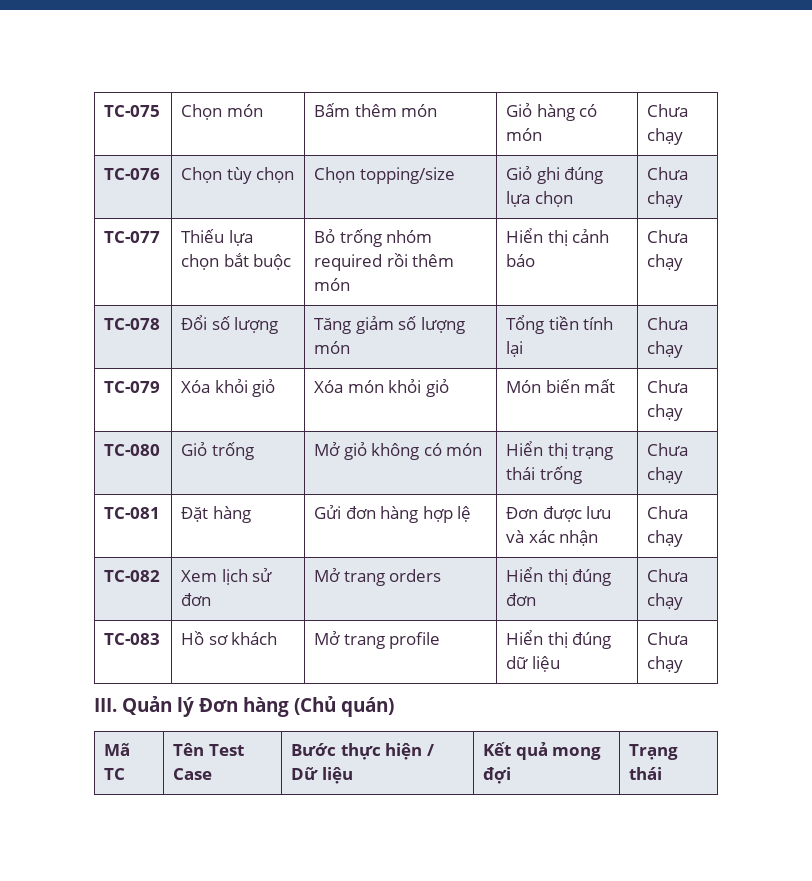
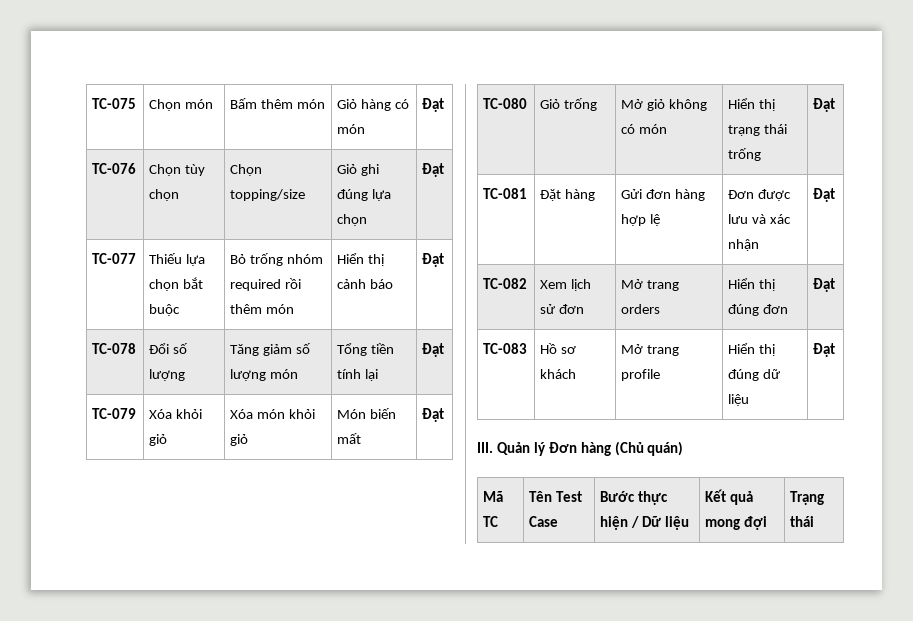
[647,104,689,117] [647,128,684,145] Chưa chạy -> [422,98,445,112] Đạt
[647,167,689,180] [647,191,684,208] Chưa chạy -> [422,163,445,177] Đạt
[647,230,689,243] [647,254,684,271] Chưa chạy -> [422,253,445,267] Đạt
[647,317,689,330] [647,341,684,358] Chưa chạy -> [422,343,445,357] Đạt
[647,380,689,393] [647,404,684,421] Chưa chạy -> [422,408,445,422] Đạt
[647,443,689,456] [647,467,684,484] Chưa chạy -> [813,98,836,112] Đạt
[647,506,689,519] [647,530,684,547] Chưa chạy -> [813,188,836,202] Đạt
[647,569,689,582] [647,593,684,610] Chưa chạy -> [813,278,836,292] Đạt
[647,632,689,645] [647,656,684,673] Chưa chạy -> [813,343,836,357] Đạt

